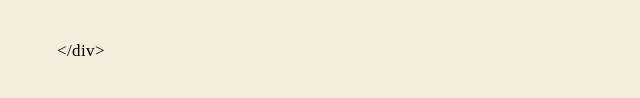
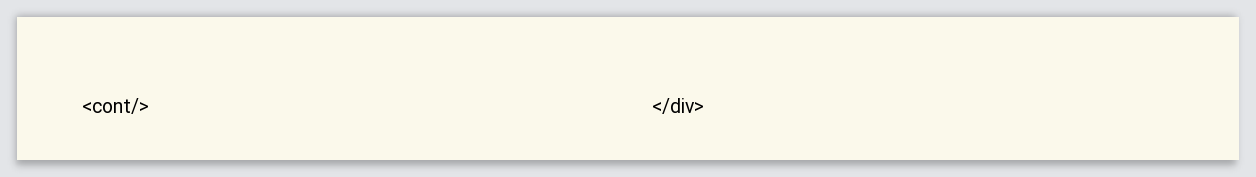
(57, 50) none -> [82,98,149,114] <cont/> //

